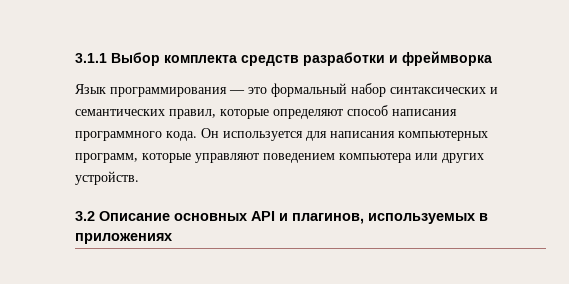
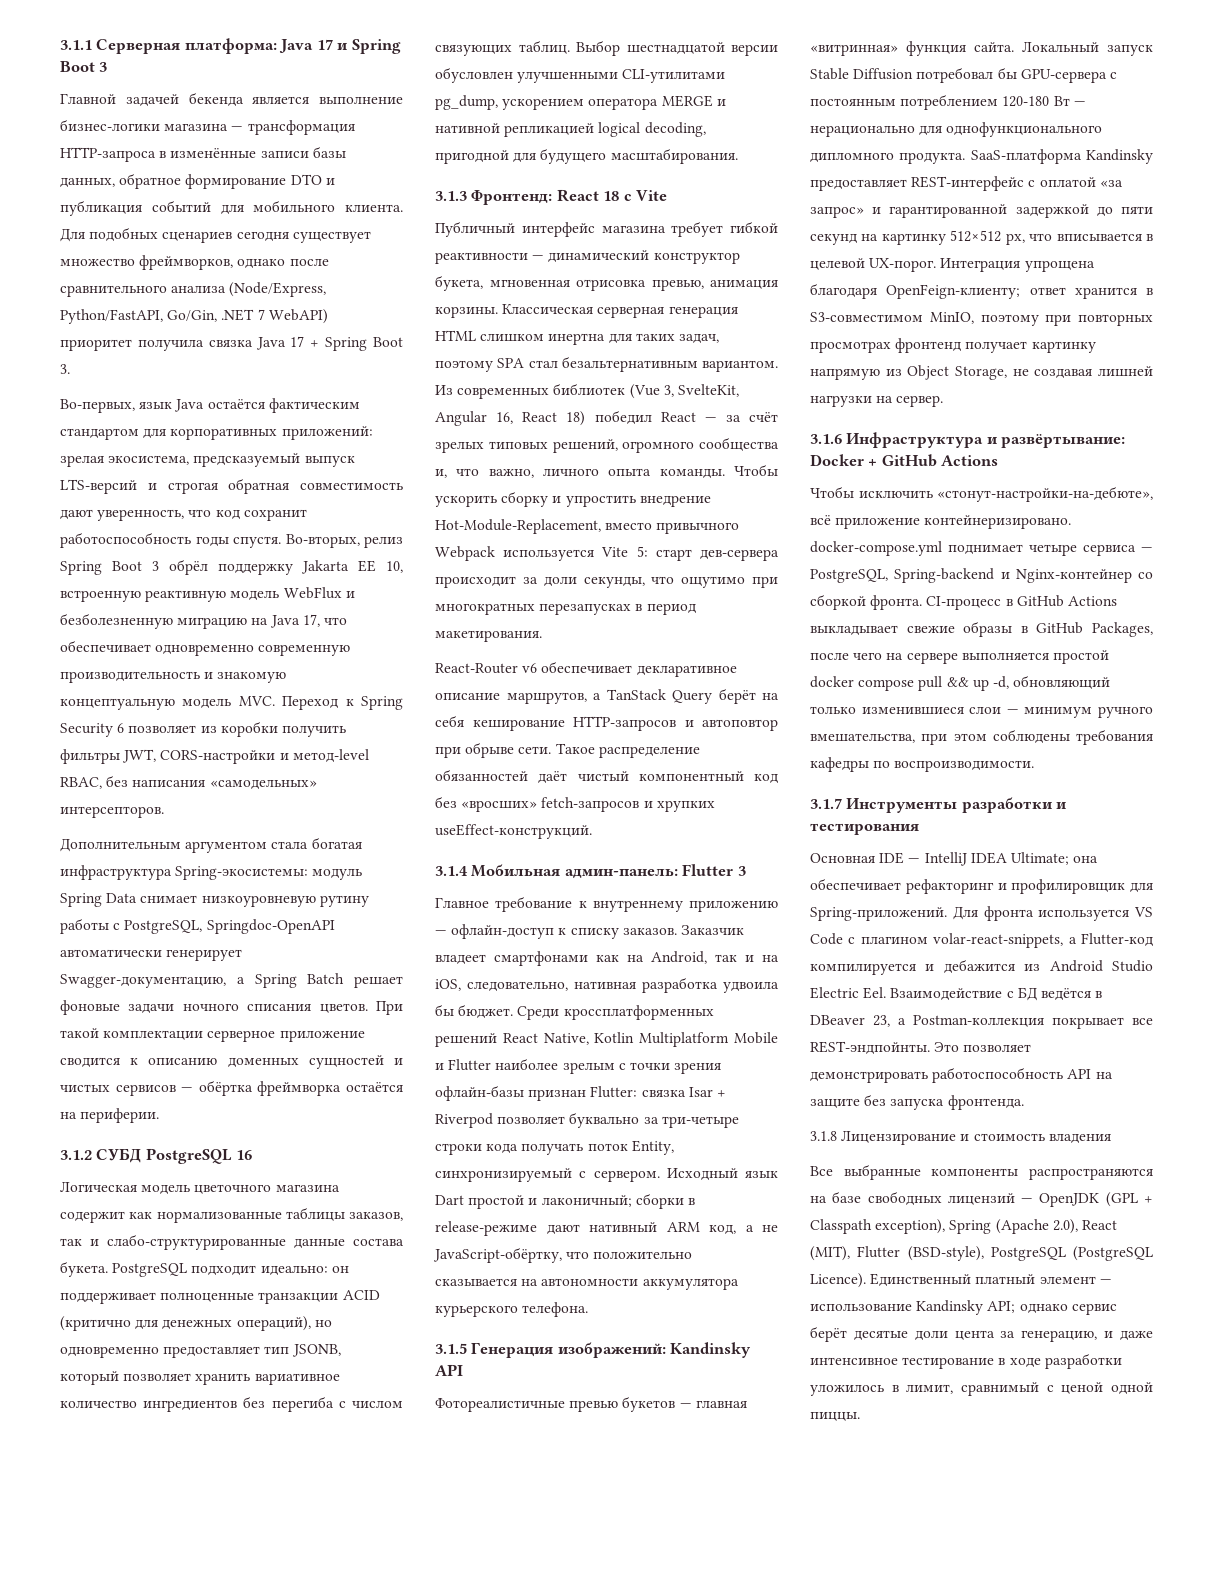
[111,51,492,66] [75,83,498,97] [75,105,457,119] [75,128,488,141] [75,153,484,163] [75,171,139,185] [75,211,488,224] [75,233,172,244] Выбор комплекта средств разработки и фреймворка // Язык программирования — это формальный набор синтаксических и семантических правил, которые определяют способ написания программного кода. Он используется для написания компьютерных программ, которые управляют поведением компьютера или других устройств. // 3.2 Описание основных API и плагинов, используемых в приложениях -> [96,38,401,54] [60,61,108,72] [60,92,403,107] [60,119,355,135] [60,146,346,162] [60,173,335,189] [60,200,403,216] [60,227,371,243] [60,255,329,270] [60,282,327,297] [60,309,328,324] [60,336,403,351] [60,364,70,374] [60,398,360,413] [60,426,373,440] [60,453,355,467] [60,478,403,494] [60,509,307,521] [60,532,403,548] [60,559,403,575] [60,587,355,602] [60,613,347,629] [60,640,351,656] [60,671,287,683] [60,696,403,710] [60,721,346,737] [60,749,369,764] [60,775,317,790] [60,806,164,818] [60,837,362,853] [60,865,363,880] [60,893,369,907] [60,918,335,934] [60,949,243,961] [60,973,403,988] [60,1000,403,1015] [60,1028,365,1042] [60,1055,403,1069] [60,1080,403,1096] [60,1108,160,1123] [60,1148,253,1164] [60,1181,340,1195] [60,1207,403,1223] [60,1234,404,1250] [60,1261,349,1277] [60,1290,380,1304] [60,1316,332,1331] [60,1344,341,1358] [60,1371,340,1385] [60,1396,403,1412] [435,40,778,56] [435,67,726,83] [435,95,726,110] [435,122,706,137] [435,148,738,164] [435,189,668,205] [435,221,778,237] [435,250,740,264] [435,275,778,291] [435,304,738,318] [435,330,719,345] [435,356,778,372] [435,383,739,399] [435,410,778,426] [435,437,779,453] [435,464,778,479] [435,491,711,507] [435,519,740,534] [435,546,779,561] [435,576,778,588] [435,603,696,615] [435,630,542,642] [435,661,737,677] [435,688,779,704] [435,715,778,731] [435,742,700,758] [435,769,778,784] [435,796,715,812] [435,824,592,839] [435,864,746,879] [435,896,778,912] [435,924,744,939] [435,951,779,966] [435,977,779,993] [435,1004,714,1020] [435,1032,778,1047] [435,1058,722,1074] [435,1085,726,1101] [435,1112,739,1128] [435,1140,674,1155] [435,1168,778,1182] [435,1193,695,1209] [435,1221,778,1236] [433,1247,693,1263] [435,1278,739,1290] [435,1302,589,1317] [435,1342,752,1358] [435,1364,463,1376] [435,1396,747,1412] [810,41,1153,56] [810,67,1117,83] [810,94,1086,110] [810,122,1103,137] [810,149,1153,164] [810,176,1123,191] [810,204,1153,218] [810,230,1153,245] [810,258,1095,272] [810,283,1153,299] [810,312,1153,326] [810,338,1096,353] [810,365,1153,380] [810,395,944,407] [810,432,1126,448] [810,454,999,467] [810,486,1153,502] [810,515,1072,529] [810,541,1153,556] [810,568,1153,583] [810,594,1117,610] [810,621,1153,637] [810,650,1109,664] [810,675,1111,691] [810,706,1153,718] [810,729,1153,745] [810,757,1035,772] [810,797,1068,813] [810,823,919,835] [810,852,1099,866] [810,878,1153,894] [810,906,1153,921] [810,933,1153,948] [810,959,1153,975] [810,987,1103,1001] [810,1015,1153,1029] [810,1041,1032,1055] [810,1067,1113,1083] [810,1094,1024,1110] [810,1130,1111,1145] [810,1164,1153,1180] [810,1191,1153,1207] [810,1219,1117,1234] [810,1246,1153,1261] [810,1273,1112,1288] [810,1300,1117,1315] [810,1326,1153,1342] [810,1353,1122,1369] [810,1382,1153,1396] [810,1412,860,1422] Серверная платформа: Java 17 и Spring Boot 3 // Главной задачей бекенда является выполнение бизнес-логики магазина — трансформация HTTP-запроса в изменённые записи базы данных, обратное формирование DTO и публикация событий для мобильного клиента. Для подобных сценариев сегодня существует множество фреймворков, однако после сравнительного анализа (Node/Express, Python/FastAPI, Go/Gin, .NET 7 WebAPI) приоритет получила связка Java 17 + Spring Boot 3. // Во-первых, язык Java остаётся фактическим стандартом для корпоративных приложений: зрелая экосистема, предсказуемый выпуск LTS-версий и строгая обратная совместимость дают уверенность, что код сохранит работоспособность годы спустя. Во-вторых, релиз Spring Boot 3 обрёл поддержку Jakarta EE 10, встроенную реактивную модель WebFlux и безболезненную миграцию на Java 17, что обеспечивает одновременно современную производительность и знакомую концептуальную модель MVC. Переход к Spring Security 6 позволяет из коробки получить фильтры JWT, CORS-настройки и метод-level RBAC, без написания «самодельных» интерсепторов. // Дополнительным аргументом стала богатая инфраструктура Spring-экосистемы: модуль Spring Data снимает низкоуровневую рутину работы с PostgreSQL, Springdoc-OpenAPI автоматически генерирует Swagger-документацию, а Spring Batch решает фоновые задачи ночного списания цветов. При такой комплектации серверное приложение сводится к описанию доменных сущностей и чистых сервисов — обёртка фреймворка остаётся на периферии. // 3.1.2 СУБД PostgreSQL 16 // Логическая модель цветочного магазина содержит как нормализованные таблицы заказов, так и слабо-структурированные данные состава букета. PostgreSQL подходит идеально: он поддерживает полноценные транзакции ACID (критично для денежных операций), но одновременно предоставляет тип JSONB, который позволяет хранить вариативное количество ингредиентов без перегиба с числом связующих таблиц. Выбор шестнадцатой версии обусловлен улучшенными CLI-утилитами pg_dump, ускорением оператора MERGE и нативной репликацией logical decoding, пригодной для будущего масштабирования. // 3.1.3 Фронтенд: React 18 c Vite // Публичный интерфейс магазина требует гибкой реактивности — динамический конструктор букета, мгновенная отрисовка превью, анимация корзины. Классическая серверная генерация HTML слишком инертна для таких задач, поэтому SPA стал безальтернативным вариантом. Из современных библиотек (Vue 3, SvelteKit, Angular 16, React 18) победил React — за счёт зрелых типовых решений, огромного сообщества и, что важно, личного опыта команды. Чтобы ускорить сборку и упростить внедрение Hot-Module-Replacement, вместо привычного Webpack используется Vite 5: старт дев-сервера происходит за доли секунды, что ощутимо при многократных перезапусках в период макетирования. // React-Router v6 обеспечивает декларативное описание маршрутов, а TanStack Query берёт на себя кеширование HTTP-запросов и автоповтор при обрыве сети. Такое распределение обязанностей даёт чистый компонентный код без «вросших» fetch-запросов и хрупких useEffect-конструкций. // 3.1.4 Мобильная админ-панель: Flutter 3 // Главное требование к внутреннему приложению — офлайн-доступ к списку заказов. Заказчик владеет смартфонами как на Android, так и на iOS, следовательно, нативная разработка удвоила бы бюджет. Среди кроссплатформенных решений React Native, Kotlin Multiplatform Mobile и Flutter наиболее зрелым с точки зрения офлайн-базы признан Flutter: связка Isar + Riverpod позволяет буквально за три-четыре строки кода получать поток Entity, синхронизируемый с сервером. Исходный язык Dart простой и лаконичный; сборки в release-режиме дают нативный ARM код, а не JavaScript-обёртку, что положительно сказывается на автономности аккумулятора курьерского телефона. // 3.1.5 Генерация изображений: Kandinsky API // Фотореалистичные превью букетов — главная «витринная» функция сайта. Локальный запуск Stable Diffusion потребовал бы GPU-сервера с постоянным потреблением 120-180 Вт — нерационально для однофункционального дипломного продукта. SaaS-платформа Kandinsky предоставляет REST-интерфейс с оплатой «за запрос» и гарантированной задержкой до пяти секунд на картинку 512×512 px, что вписывается в целевой UX-порог. Интеграция упрощена благодаря OpenFeign-клиенту; ответ хранится в S3-совместимом MinIO, поэтому при повторных просмотрах фронтенд получает картинку напрямую из Object Storage, не создавая лишней нагрузки на сервер. // 3.1.6 Инфраструктура и развёртывание: Docker + GitHub Actions // Чтобы исключить «стонут-настройки-на-дебюте», всё приложение контейнеризировано. docker-compose.yml поднимает четыре сервиса — PostgreSQL, Spring-backend и Nginx-контейнер со сборкой фронта. CI-процесс в GitHub Actions выкладывает свежие образы в GitHub Packages, после чего на сервере выполняется простой docker compose pull && up -d, обновляющий только изменившиеся слои — минимум ручного вмешательства, при этом соблюдены требования кафедры по воспроизводимости. // 3.1.7 Инструменты разработки и тестирования // Основная IDE — IntelliJ IDEA Ultimate; она обеспечивает рефакторинг и профилировщик для Spring-приложений. Для фронта используется VS Code с плагином volar-react-snippets, а Flutter-код компилируется и дебажится из Android Studio Electric Eel. Взаимодействие с БД ведётся в DBeaver 23, а Postman-коллекция покрывает все REST-эндпойнты. Это позволяет демонстрировать работоспособность API на защите без запуска фронтенда. // 3.1.8 Лицензирование и стоимость владения // Все выбранные компоненты распространяются на базе свободных лицензий — OpenJDK (GPL + Classpath exception), Spring (Apache 2.0), React (MIT), Flutter (BSD-style), PostgreSQL (PostgreSQL Licence). Единственный платный элемент — использование Kandinsky API; однако сервис берёт десятые доли цента за генерацию, и даже интенсивное тестирование в ходе разработки уложилось в лимит, сравнимый с ценой одной пиццы.

